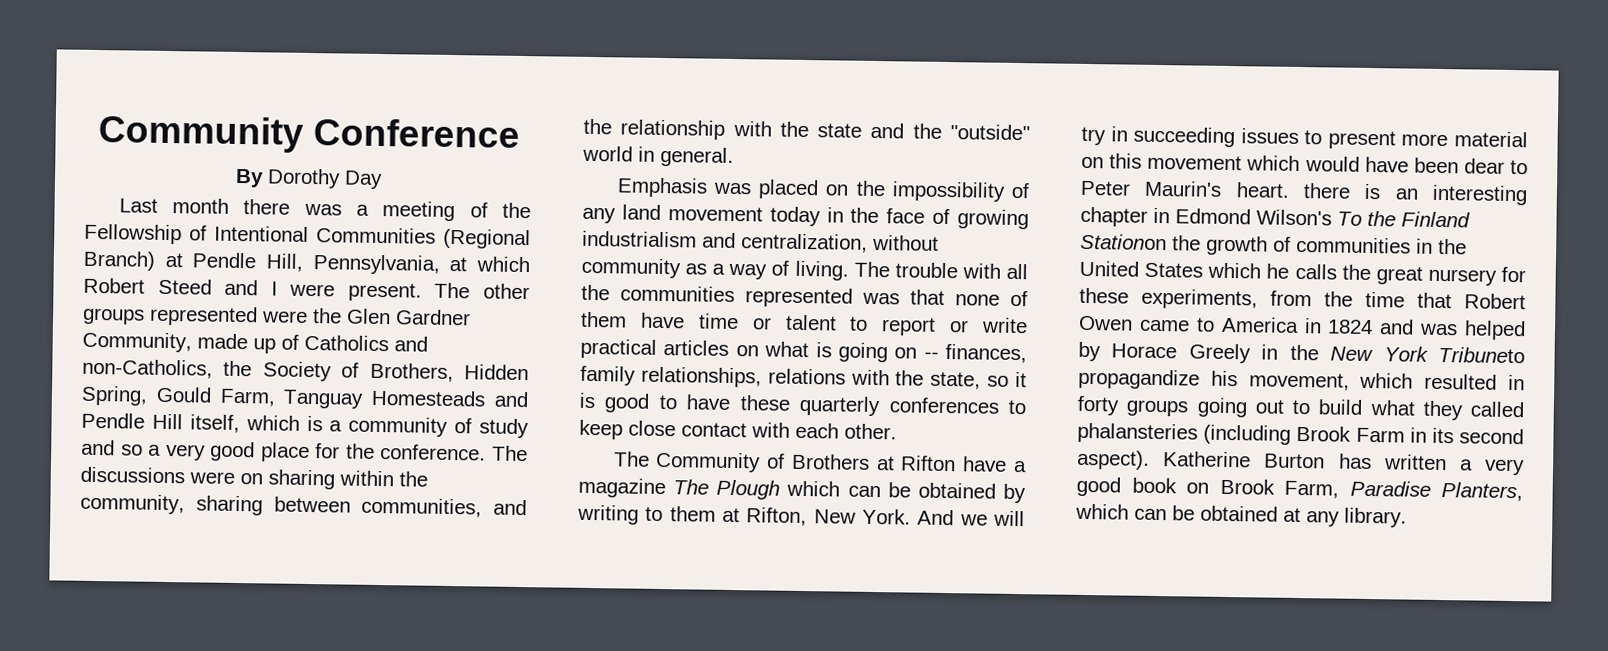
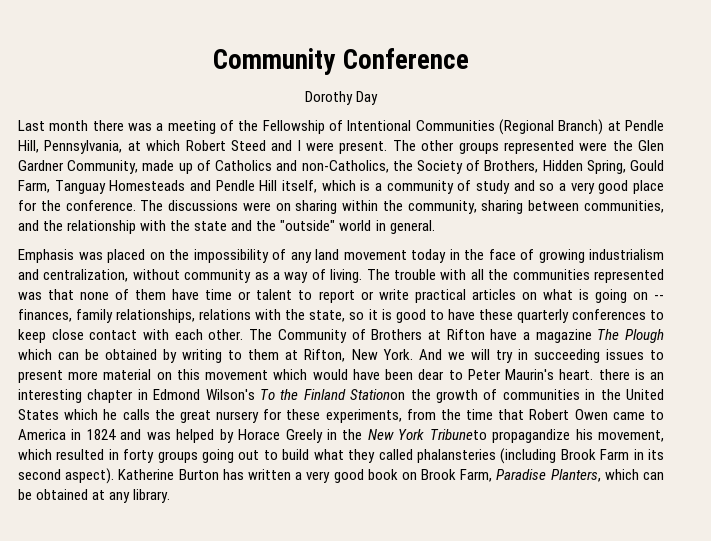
[234,168,264,188] By -> (469, 58) none
(897, 431) // -> (244, 334) none

